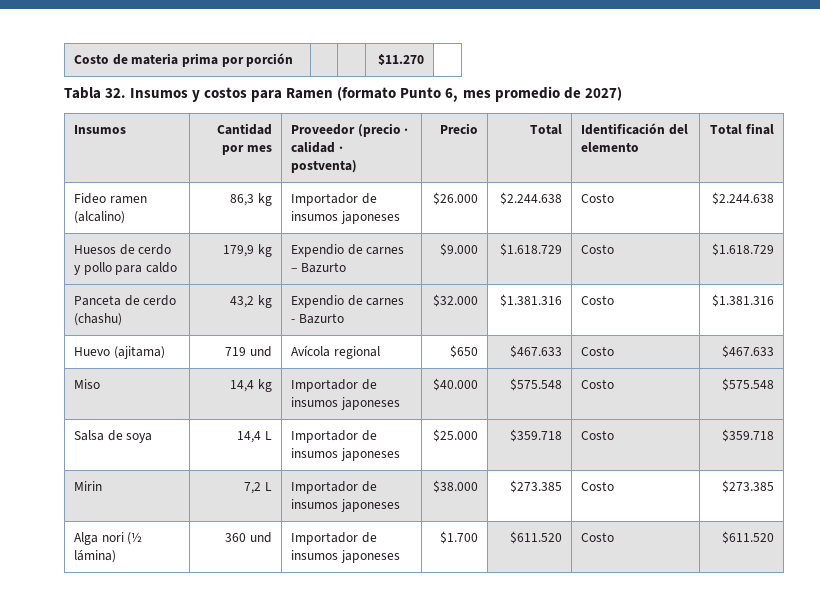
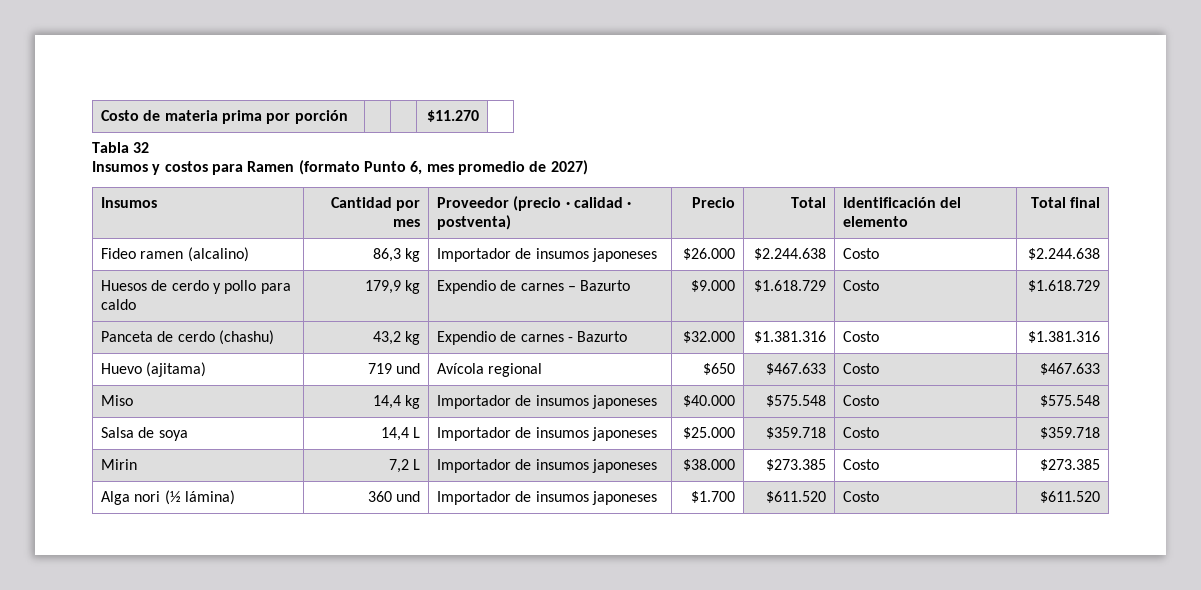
[105,88,127,98] 32. -> [133,142,150,153] 32 //

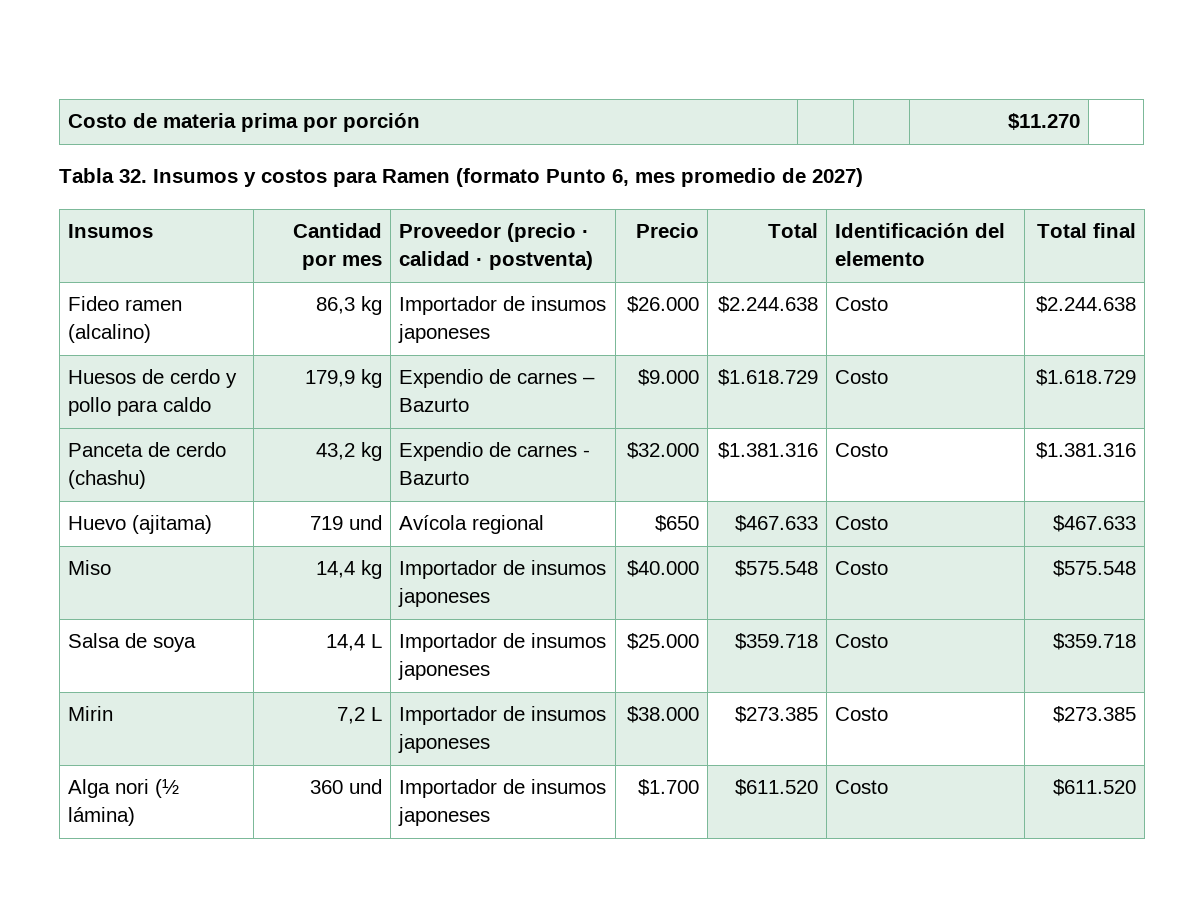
[133,142,150,153] 32 // -> [119,169,147,183] 32.

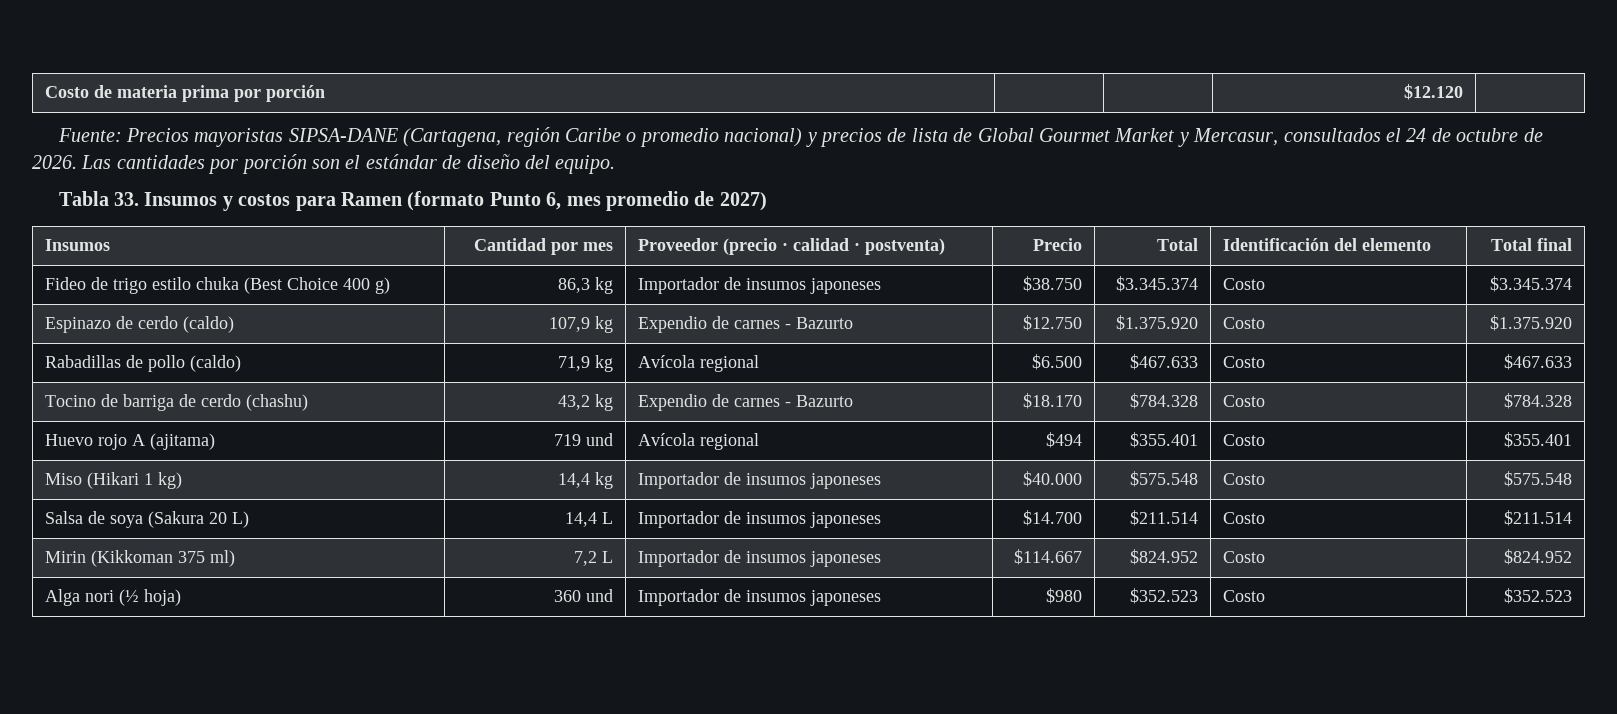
[1007,113,1080,130] $11.270 | -> [1404,84,1464,100] [57,127,1543,147] [32,154,616,174] $12.120 | // Fuente: Precios mayoristas SIPSA-DANE (Cartagena, región Caribe o promedio nacional) y precios de lista de Global Gourmet Market y Mercasur, consultados el 24 de octubre de 2026. Las cantidades por porción son el estándar de diseño del equipo.
[119,169,147,183] 32. -> [113,192,139,206] 33.
[125,299,183,311] [68,324,152,343] ramen (alcalino) -> [90,277,390,294] de trigo estilo chuka (Best Choice 400 g)
[626,296,699,313] [717,296,818,313] [835,297,889,311] [1035,296,1136,313] [68,369,238,388] [68,397,212,416] [304,369,382,388] [399,369,596,388] [399,398,470,412] [637,369,699,386] [717,369,818,386] [835,370,889,384] [1035,369,1136,386] [68,443,144,457] $26.000 | $2.244.638 | Costo | $2.244.638 // Huesos de cerdo y pollo para caldo | 179,9 kg | Expendio de carnes – Bazurto | $9.000 | $1.618.729 | Costo | $1.618.729 // Panceta -> [1023,276,1083,292] [1116,276,1199,292] [1222,278,1265,290] [1490,276,1573,292] [44,316,234,333] [549,316,614,333] [637,316,853,333] [1023,315,1083,331] [1116,315,1199,331] [1222,317,1265,329] [1490,315,1573,331] [44,355,241,372] [558,355,614,372] [637,355,759,372] [1032,354,1083,370] [1130,354,1199,370] [1222,356,1265,368] [1504,354,1573,370] [44,394,174,411] $38.750 | $3.345.374 | Costo | $3.345.374 // Espinazo de cerdo (caldo) | 107,9 kg | Expendio de carnes - Bazurto | $12.750 | $1.375.920 | Costo | $1.375.920 // Rabadillas de pollo (caldo) | 71,9 kg | Avícola regional | $6.500 | $467.633 | Costo | $467.633 // Tocino de barriga
[626,442,699,459] [717,442,818,459] [835,443,889,457] [1035,442,1136,459] $32.000 | $1.381.316 | Costo | $1.381.316 -> [1023,393,1083,409] [1130,393,1199,409] [1222,395,1265,407] [1504,393,1573,409] $18.170 | $784.328 | Costo | $784.328
(127, 523) none -> [97,434,145,450] rojo A
[654,515,699,532] [734,515,818,532] [835,516,889,530] [1052,515,1136,532] $650 | $467.633 | Costo | $467.633 -> [1046,432,1083,448] [1130,432,1199,448] [1222,434,1265,446] [1504,432,1573,448] $494 | $355.401 | Costo | $355.401
(112, 567) none -> [86,472,182,489] (Hikari 1 kg)
(197, 644) none -> [147,511,249,528] (Sakura 20 L)
[626,633,699,650] [734,633,818,650] [835,634,889,648] [1052,633,1136,650] $25.000 | $359.718 | Costo | $359.718 -> [1023,510,1083,526] [1130,510,1199,526] [1222,512,1265,524] [1504,510,1573,526] $14.700 | $211.514 | Costo | $211.514
(114, 713) none -> [90,550,235,567] (Kikkoman 375 ml)
[626,706,699,723] [734,706,818,723] [835,707,889,721] [1052,706,1136,723] $38.000 | $273.385 | Costo | $273.385 -> [1014,549,1083,565] [1130,549,1199,565] [1222,551,1265,563] [1504,549,1573,565] $114.667 | $824.952 | Costo | $824.952
[68,807,136,826] lámina) -> [143,589,181,606] hoja)
[637,779,699,796] [734,779,818,796] [835,780,889,794] [1052,779,1136,796] $1.700 | $611.520 | Costo | $611.520 -> [1046,588,1083,604] [1130,588,1199,604] [1222,590,1265,602] [1504,588,1573,604] $980 | $352.523 | Costo | $352.523

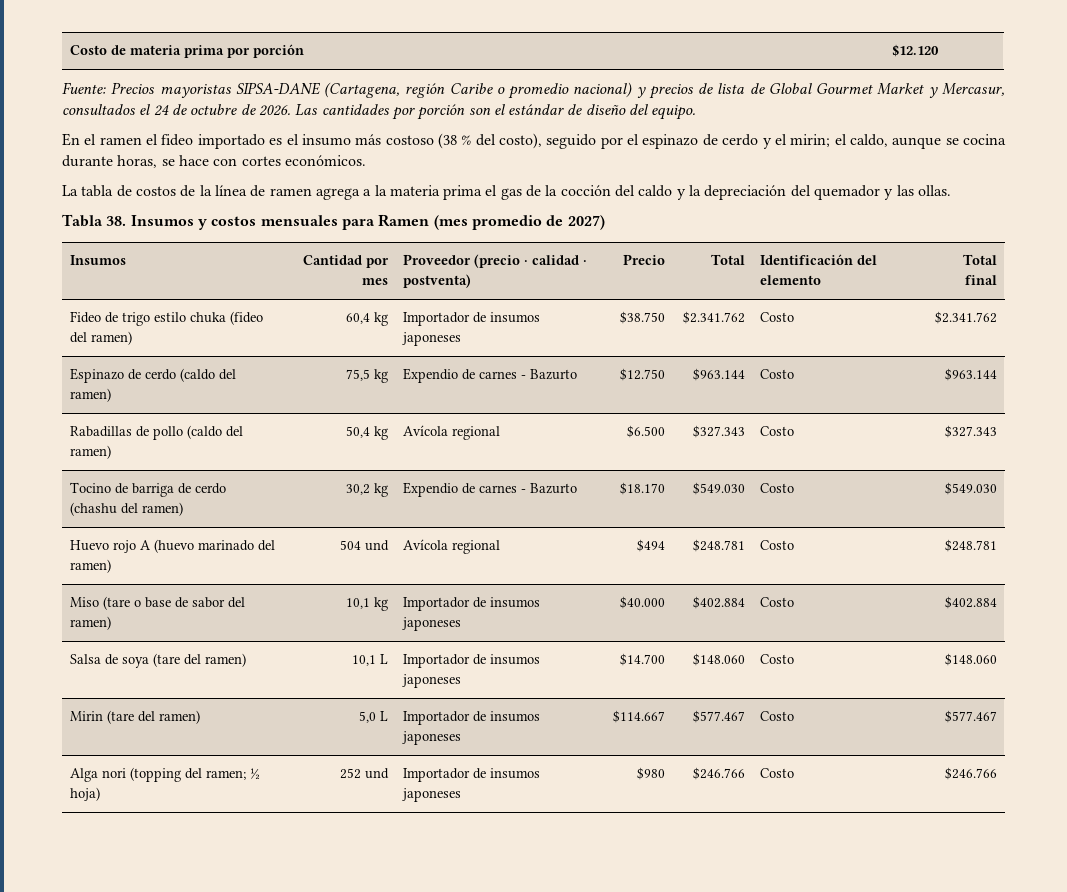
(616, 164) none -> [62,133,1007,149] [62,155,366,168] [62,185,951,200] // En el ramen el fideo importado es el insumo más costoso (38 % del costo), seguido por el espinazo de cerdo y el mirin; el caldo, aunque se cocina durante horas, se hace con cortes económicos. // La tabla de costos de la línea de ramen agrega a la materia prima el gas de la cocción del caldo y la depreciación del quemador y las ollas.
[113,192,139,206] 33. -> [106,216,127,226] 38.
(291, 200) none -> [260,215,338,226] mensuales
[407,191,601,211] (formato Punto 6, mes -> [433,215,468,230] (mes
[243,277,390,294] [558,278,591,293] (Best Choice 400 g) | 86,3 -> [230,311,264,325] [70,331,133,345] [345,313,370,324] (fideo del ramen) | 60,4
[1116,276,1199,292] [1222,278,1265,290] [1490,276,1573,292] $3.345.374 | Costo | $3.345.374 -> [682,311,745,324] [760,312,795,322] [934,311,997,324] $2.341.762 | Costo | $2.341.762
[182,316,234,333] [549,317,591,332] (caldo) | 107,9 -> [180,368,237,382] [70,388,112,402] [345,369,370,381] (caldo del ramen) | 75,5
[1116,315,1199,331] [1222,317,1265,329] [1490,315,1573,331] $1.375.920 | Costo | $1.375.920 -> [692,368,745,381] [760,369,795,379] [944,368,997,381] $963.144 | Costo | $963.144
[189,355,241,372] [558,356,591,371] (caldo) | 71,9 -> [187,425,244,439] [70,445,112,459] [345,426,370,438] (caldo del ramen) | 50,4
[1130,354,1199,370] [1222,356,1265,368] [1504,354,1573,370] $467.633 | Costo | $467.633 -> [692,425,745,438] [760,426,795,436] [944,425,997,438] $327.343 | Costo | $327.343
[245,394,308,411] [558,395,591,410] (chashu) | 43,2 -> [70,502,184,516] [345,484,370,495] (chashu del ramen) | 30,2
[1130,393,1199,409] [1222,395,1265,407] [1504,393,1573,409] $784.328 | Costo | $784.328 -> [692,482,745,495] [760,483,795,493] [944,482,997,495] $549.030 | Costo | $549.030
[149,433,215,450] [554,434,582,446] (ajitama) | 719 -> [154,539,276,553] [70,559,112,573] [339,540,361,550] (huevo marinado del ramen) | 504
[1130,432,1199,448] [1222,434,1265,446] [1504,432,1573,448] $355.401 | Costo | $355.401 -> [692,539,745,552] [760,540,795,550] [944,539,997,552] $248.781 | Costo | $248.781
[86,472,182,489] [558,473,591,488] (Hikari 1 kg) | 14,4 -> [103,596,246,610] [70,616,112,630] [345,598,370,609] (tare o base de sabor del ramen) | 10,1
[1130,471,1199,487] [1222,473,1265,485] [1504,471,1573,487] $575.548 | Costo | $575.548 -> [692,596,745,609] [760,597,795,607] [944,596,997,609] $402.884 | Costo | $402.884
[147,511,249,528] [565,512,598,527] (Sakura 20 L) | 14,4 -> [153,653,247,667] [351,655,376,666] (tare del ramen) | 10,1
[1130,510,1199,526] [1222,512,1265,524] [1504,510,1573,526] $211.514 | Costo | $211.514 -> [692,653,745,666] [760,654,795,664] [944,653,997,666] $148.060 | Costo | $148.060
[90,550,235,567] [574,551,598,566] (Kikkoman 375 ml) | 7,2 -> [107,710,201,724] [358,711,376,723] (tare del ramen) | 5,0
[1130,549,1199,565] [1222,551,1265,563] [1504,549,1573,565] $824.952 | Costo | $824.952 -> [692,710,745,723] [760,711,795,721] [944,710,997,723] $577.467 | Costo | $577.467
[118,589,139,606] (½ -> [130,767,261,782] (topping del ramen; ½
[554,590,582,602] 360 -> [339,768,361,779] 252
[1130,588,1199,604] [1222,590,1265,602] [1504,588,1573,604] $352.523 | Costo | $352.523 -> [692,767,745,780] [760,768,795,778] [944,767,997,780] $246.766 | Costo | $246.766

